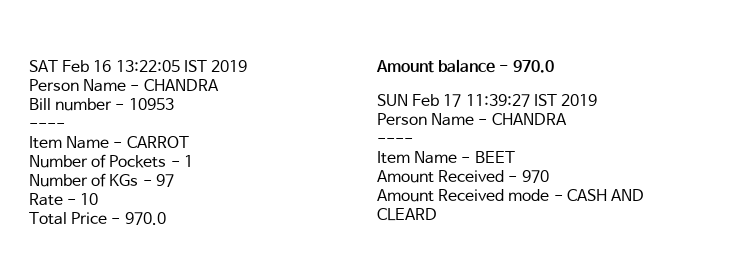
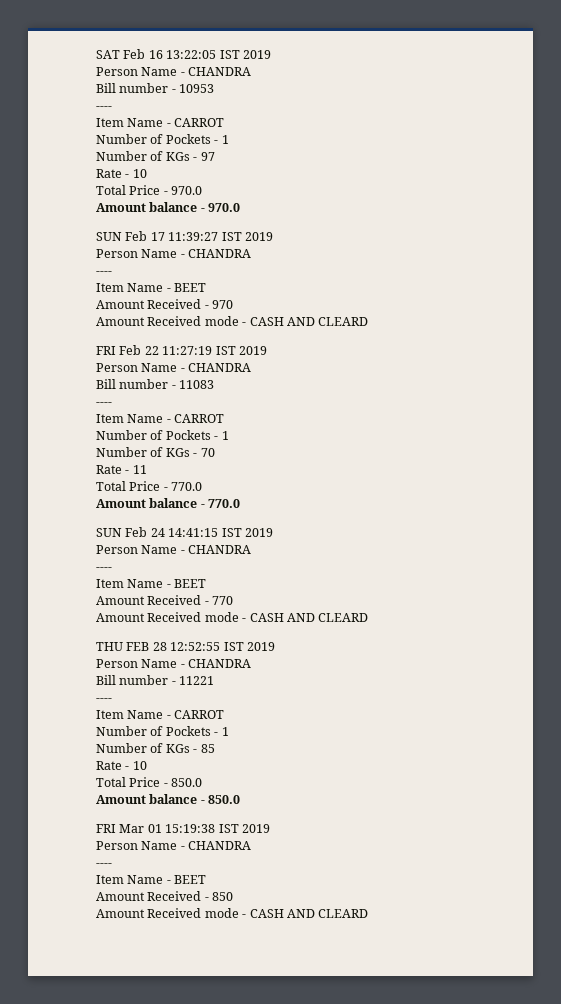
(437, 214) none -> [96,345,267,355] [96,363,252,372] [96,379,215,389] [96,402,112,406] [96,414,225,423] [96,430,229,440] [96,447,215,457] [96,465,147,474] [96,481,203,491] [96,498,241,508] [96,527,273,537] [96,545,252,554] [96,567,112,571] [96,579,207,588] [96,595,234,605] [96,612,369,622] [96,642,275,651] [96,659,252,668] [96,675,215,685] [96,698,112,702] [96,710,225,719] [96,726,229,736] [96,743,215,753] [96,761,147,770] [96,777,203,787] [96,794,241,804] [96,824,270,833] [96,841,252,850] [96,863,112,867] [96,875,207,884] [96,891,234,901] [96,908,369,918] // FRI Feb 22 11:27:19 IST 2019 // Person Name - CHANDRA // Bill number - 11083 // ---- // Item Name - CARROT // Number of Pockets - 1 // Number of KGs - 70 // Rate - 11 // Total Price - 770.0 // Amount balance - 770.0 // SUN Feb 24 14:41:15 IST 2019 // Person Name - CHANDRA // ---- // Item Name - BEET // Amount Received - 770 // Amount Received mode - CASH AND CLEARD // THU FEB 28 12:52:55 IST 2019 // Person Name - CHANDRA // Bill number - 11221 // ---- // Item Name - CARROT // Number of Pockets - 1 // Number of KGs - 85 // Rate - 10 // Total Price - 850.0 // Amount balance - 850.0 // FRI Mar 01 15:19:38 IST 2019 // Person Name - CHANDRA // ---- // Item Name - BEET // Amount Received - 850 // Amount Received mode - CASH AND CLEARD

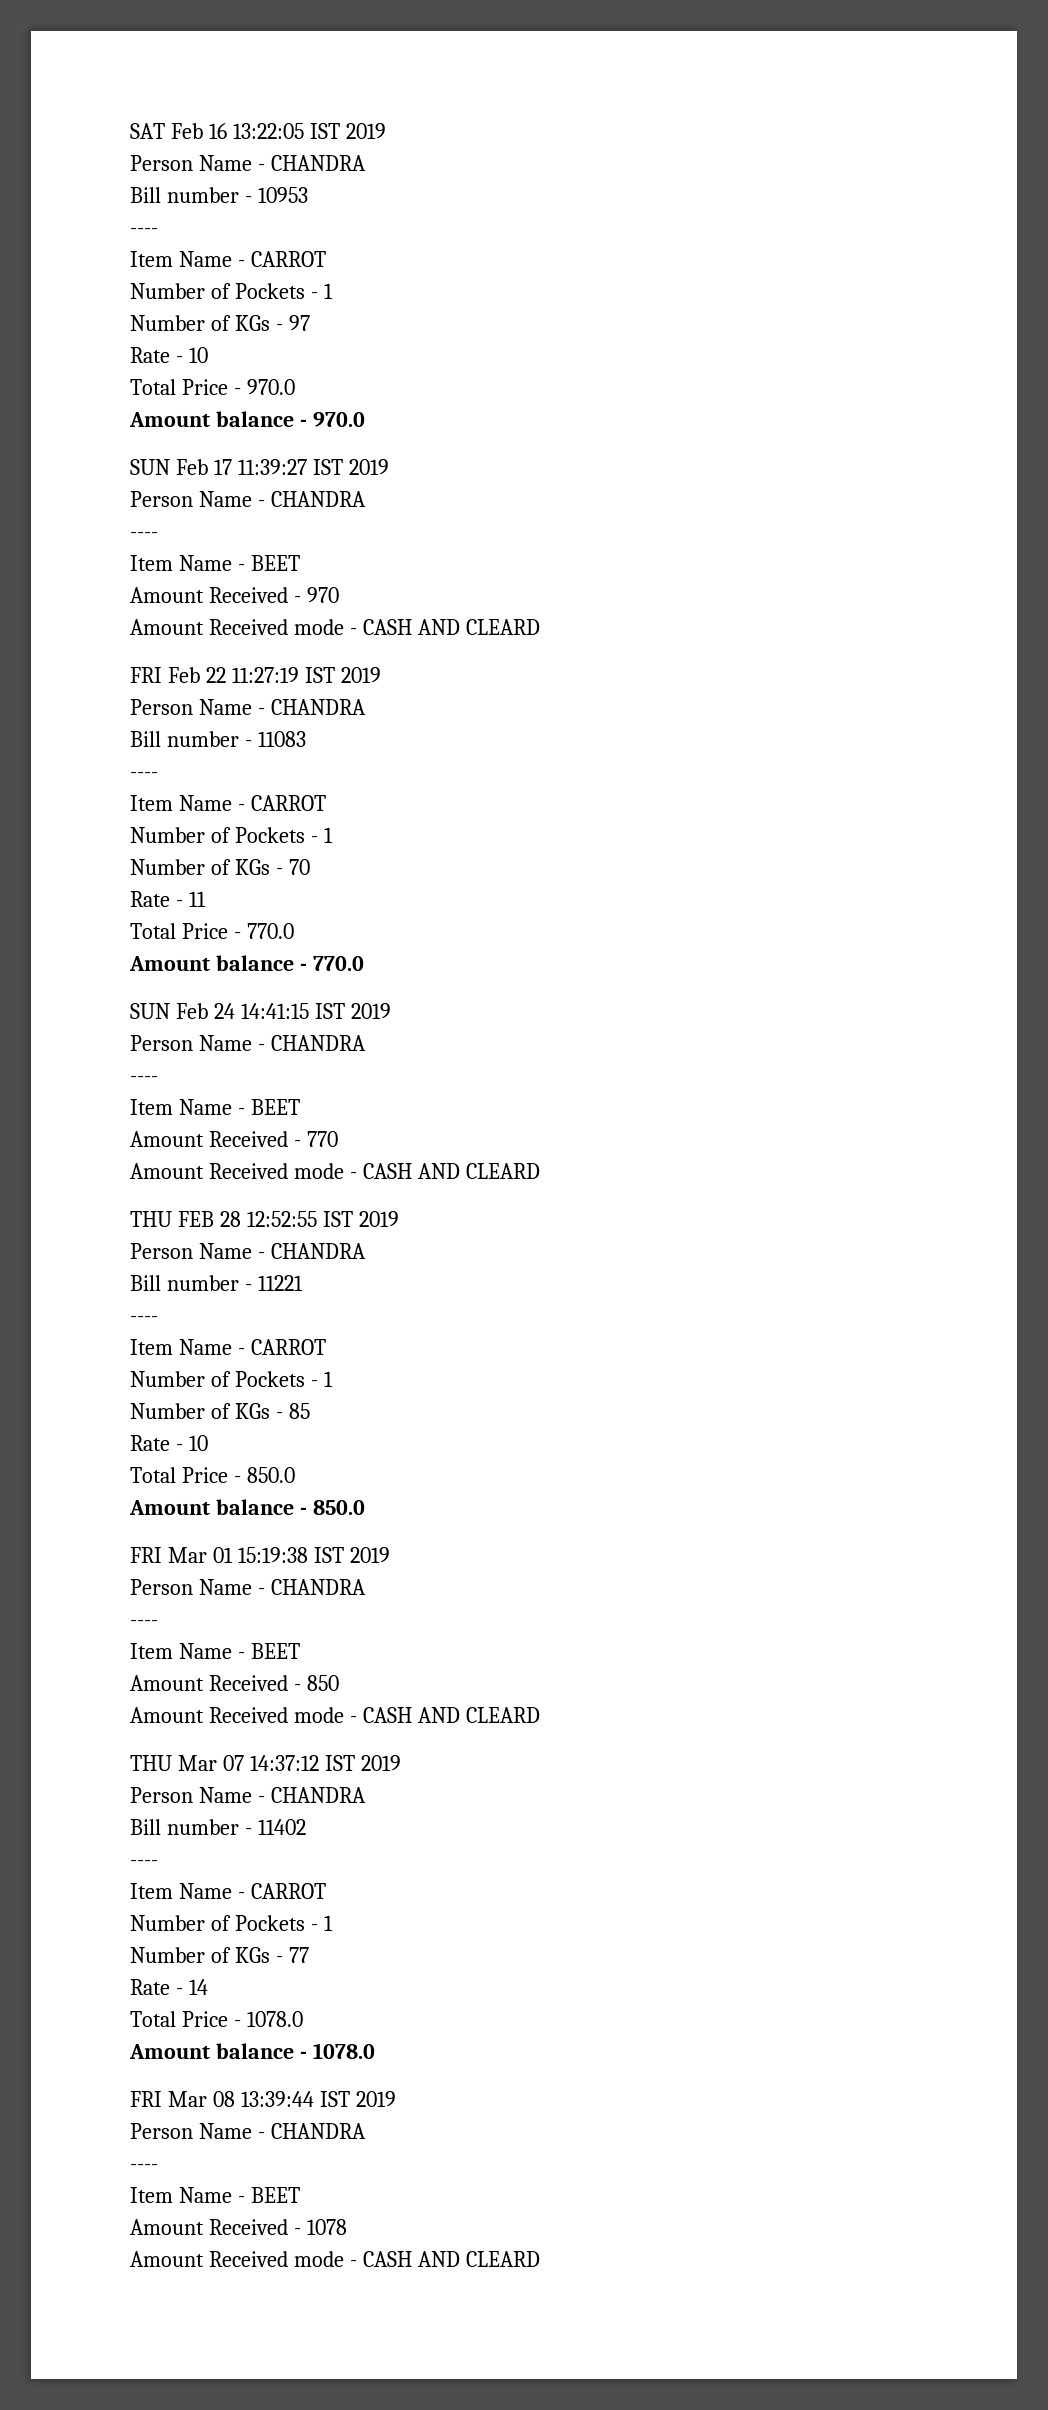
(369, 913) none -> [130,1755,401,1771] [130,1787,366,1803] [130,1819,306,1835] [130,1860,158,1867] [130,1883,326,1899] [130,1915,333,1931] [130,1947,309,1963] [130,1979,208,1995] [130,2011,303,2027] [129,2043,375,2059] [130,2091,396,2107] [130,2123,366,2139] [130,2164,158,2171] [130,2187,300,2203] [130,2219,347,2235] [130,2251,540,2267] // THU Mar 07 14:37:12 IST 2019 // Person Name - CHANDRA // Bill number - 11402 // ---- // Item Name - CARROT // Number of Pockets - 1 // Number of KGs - 77 // Rate - 14 // Total Price - 1078.0 // Amount balance - 1078.0 // FRI Mar 08 13:39:44 IST 2019 // Person Name - CHANDRA // ---- // Item Name - BEET // Amount Received - 1078 // Amount Received mode - CASH AND CLEARD

